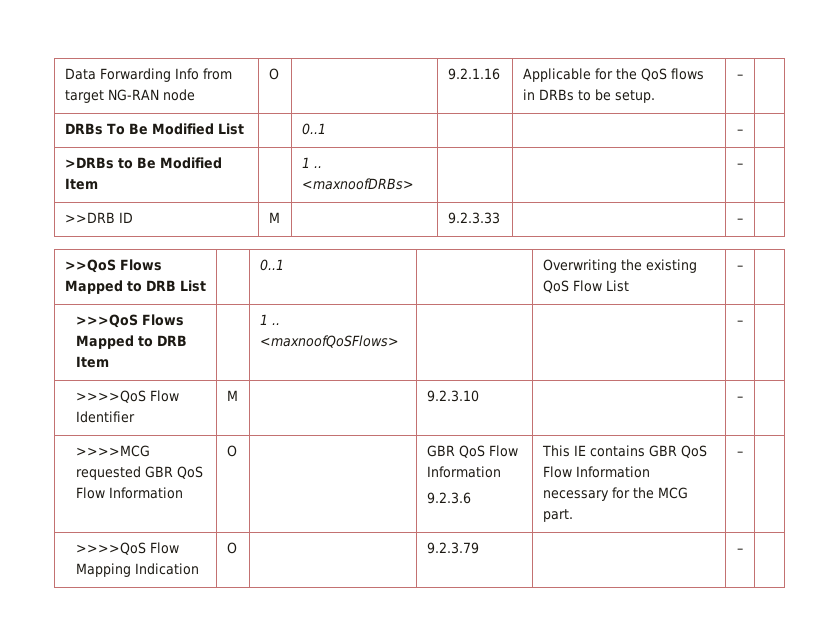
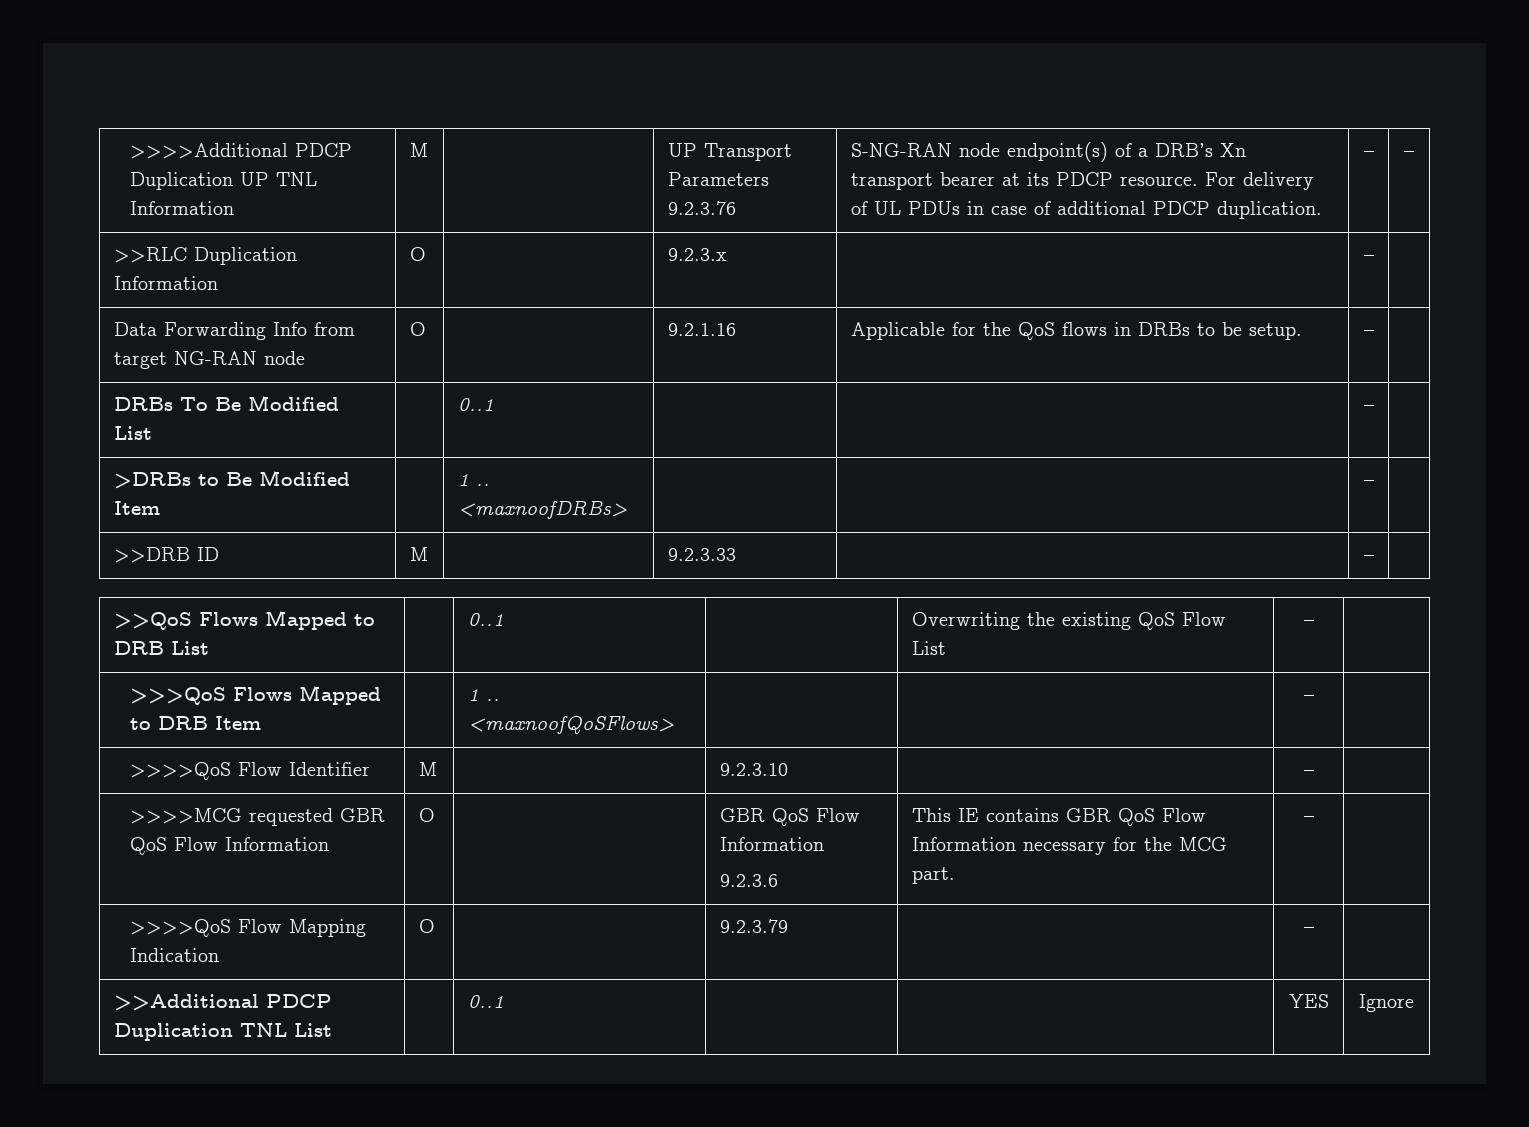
(64, 74) none -> [130,143,353,159] [130,172,318,190] [130,201,235,215] [409,143,428,157] [667,143,792,161] [667,172,769,186] [667,201,736,215] [850,142,1246,162] [850,172,1314,190] [850,201,1322,219] [1363,151,1374,157] [1404,151,1414,157] [113,247,297,265] [113,276,218,290] [409,247,426,261] [667,248,727,261] [1363,255,1374,261] >>>>Additional PDCP Duplication UP TNL Information | M | | UP Transport Parameters 9.2.3.76 | S-NG-RAN node endpoint(s) of a DRB’s Xn transport bearer at its PDCP resource. For delivery of UL PDUs in case of additional PDCP duplication. | – | – // >>RLC Duplication Information | O | | 9.2.3.x | | – | //
(743, 550) none -> [113,994,332,1011] [113,1023,332,1041] [467,995,504,1008] [1288,994,1329,1008] [1359,994,1414,1012] // >>Additional PDCP Duplication TNL List | | 0..1 | | | YES | Ignore

